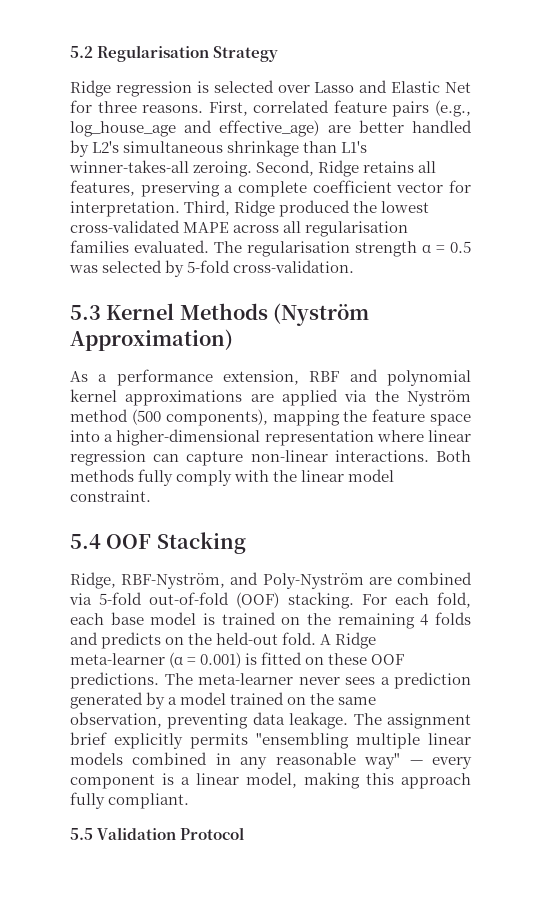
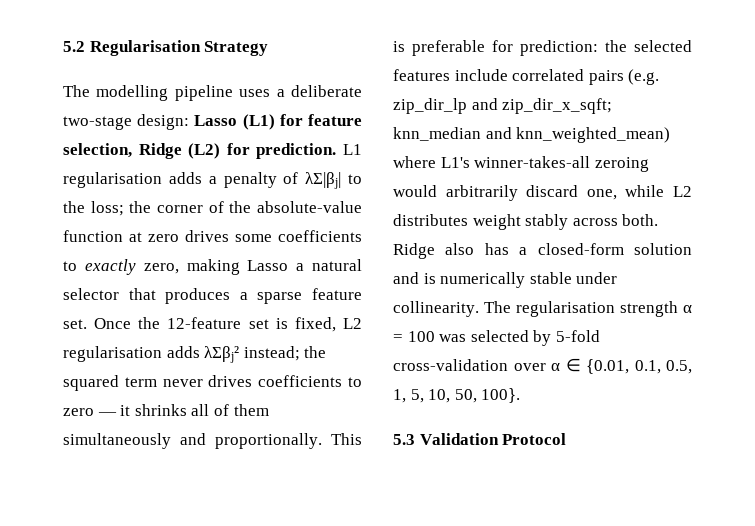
[70,80,471,97] [70,100,471,117] [70,120,472,137] [70,140,368,157] [69,160,437,177] [70,180,471,197] [70,200,430,217] [70,220,409,237] [70,240,209,253] Ridge regression is selected over Lasso and Elastic Net for three reasons. First, correlated feature pairs (e.g., log_house_age and effective_age) are better handled by L2's simultaneous shrinkage than L1's winner-takes-all zeroing. Second, Ridge retains all features, preserving a complete coefficient vector for interpretation. Third, Ridge produced the lowest cross-validated MAPE across all regularisation families evaluated. -> [63,85,362,101] [63,114,362,130] [63,143,362,159] [63,172,362,189] [63,201,362,216] [63,230,362,242] [63,259,362,275] [63,288,362,304] [63,317,362,332] [63,346,327,363] [63,375,363,391] [63,404,269,416] [63,433,362,449] [393,40,692,56] [393,69,660,85] [393,98,613,114] [393,127,671,143] [393,156,649,172] [393,185,692,201] [393,214,659,230] [393,243,692,259] [393,272,618,288] [393,301,479,317] The modelling pipeline uses a deliberate two-stage design: Lasso (L1) for feature selection, Ridge (L2) for prediction. L1 regularisation adds a penalty of λΣ|βj| to the loss; the corner of the absolute-value function at zero drives some coefficients to exactly zero, making Lasso a natural selector that produces a sparse feature set. Once the 12-feature set is fixed, L2 regularisation adds λΣβj² instead; the squared term never drives coefficients to zero — it shrinks all of them simultaneously and proportionally. This is preferable for prediction: the selected features include correlated pairs (e.g. zip_dir_lp and zip_dir_x_sqft; knn_median and knn_weighted_mean) where L1's winner-takes-all zeroing would arbitrarily discard one, while L2 distributes weight stably across both. Ridge also has a closed-form solution and is numerically stable under collinearity.
[450,241,471,253] 0.5 -> [407,331,435,342] 100
[233,260,355,273] [70,303,370,326] [70,329,233,351] [70,369,471,386] [70,389,471,406] [70,409,471,426] [70,429,471,446] [70,450,471,466] [70,469,395,486] [70,490,151,502] [70,532,246,554] [70,572,472,589] [69,592,472,609] [70,612,472,629] [70,632,377,649] [70,652,405,668] [70,672,471,689] [70,692,377,709] [70,712,471,729] [70,732,471,749] [70,752,473,769] [70,772,471,789] [70,792,190,809] [70,828,93,840] cross-validation. // 5.3 Kernel Methods (Nyström Approximation) // As a performance extension, RBF and polynomial kernel approximations are applied via the Nyström method (500 components), mapping the feature space into a higher-dimensional representation where linear regression can capture non-linear interactions. Both methods fully comply with the linear model constraint. // 5.4 OOF Stacking // Ridge, RBF-Nyström, and Poly-Nyström are combined via 5-fold out-of-fold (OOF) stacking. For each fold, each base model is trained on the remaining 4 folds and predicts on the held-out fold. A Ridge meta-learner (α = 0.001) is fitted on these OOF predictions. The meta-learner never sees a prediction generated by a model trained on the same observation, preventing data leakage. The assignment brief explicitly permits "ensembling multiple linear models combined in any reasonable way" — every component is a linear model, making this approach fully compliant. // 5.5 -> [393,358,692,374] [393,388,521,403] [393,434,415,445] cross-validation over α ∈ {0.01, 0.1, 0.5, 1, 5, 10, 50, 100}. // 5.3

